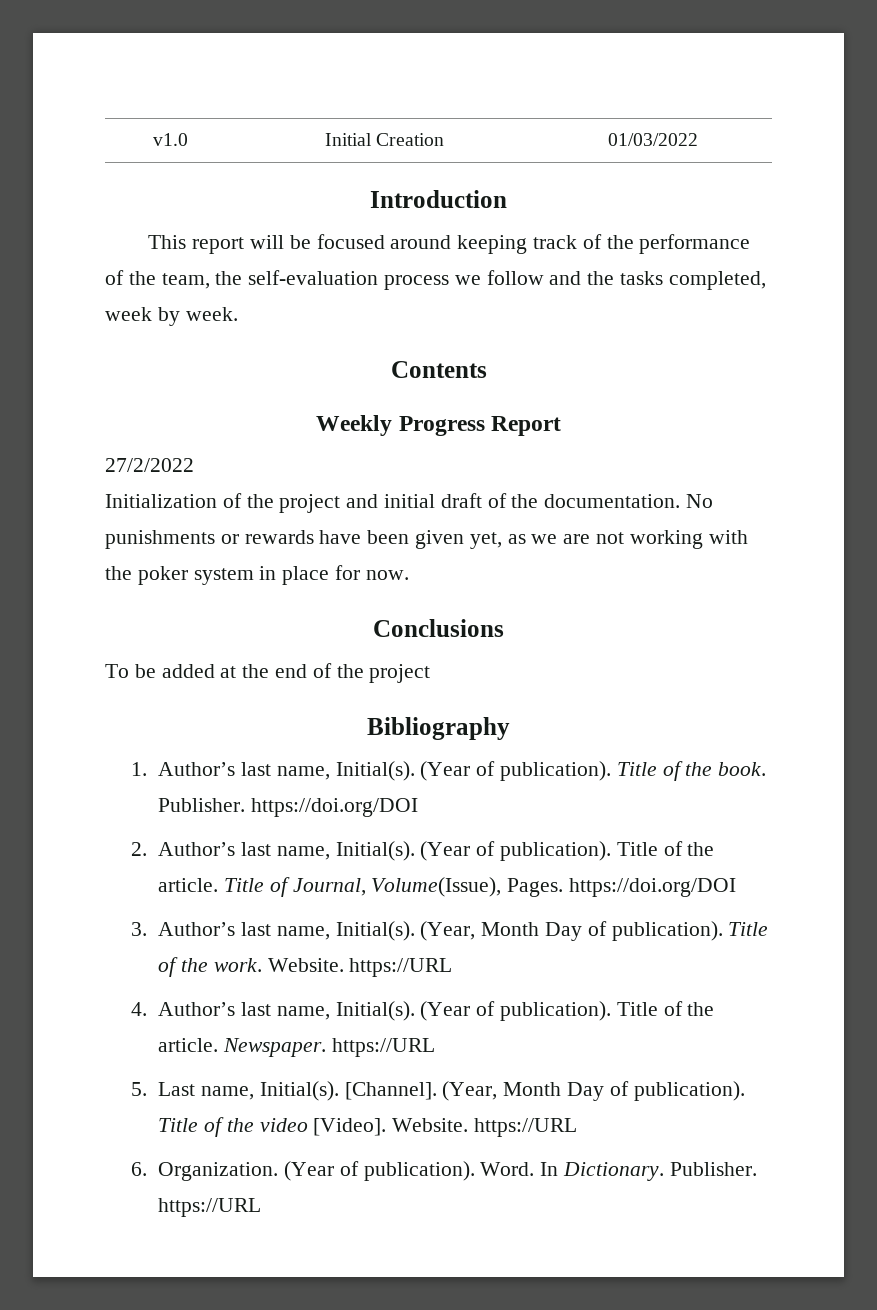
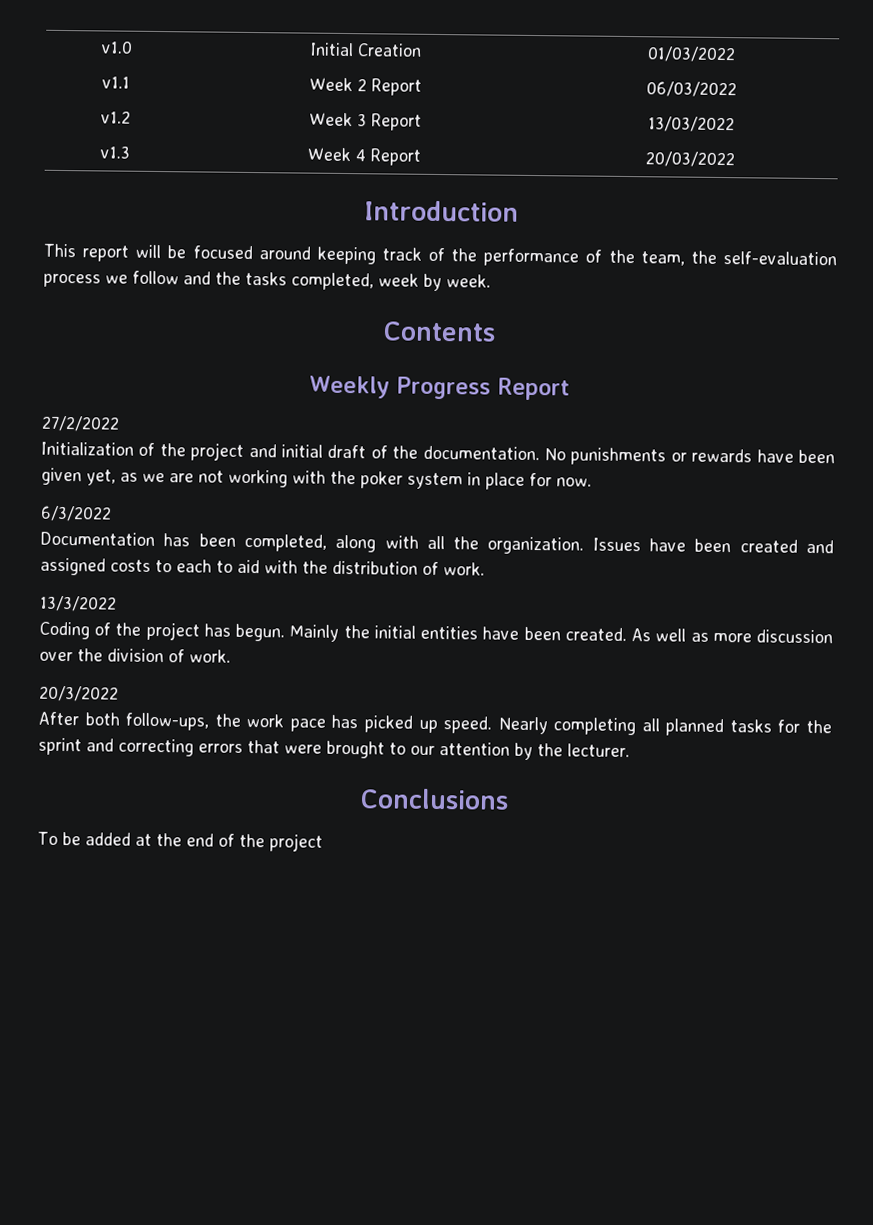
(698, 139) none -> [102,76,130,89] [308,77,422,96] [645,81,737,98] [101,110,131,124] [308,112,422,131] [647,116,735,133] [100,145,130,159] [307,147,421,166] [645,151,735,168] // v1.1 | Week 2 Report | 06/03/2022 // v1.2 | Week 3 Report | 13/03/2022 // v1.3 | Week 4 Report | 20/03/2022
(409, 575) none -> [40,505,112,522] [40,531,834,555] [40,557,485,576] [39,595,117,612] [39,621,834,644] [39,648,231,663] [39,685,119,702] [38,711,832,737] [38,737,630,761] // 6/3/2022 // Documentation has been completed, along with all the organization. Issues have been created and assigned costs to each to aid with the distribution of work. // 13/3/2022 // Coding of the project has begun. Mainly the initial entities have been created. As well as more discussion over the division of work. // 20/3/2022 // After both follow-ups, the work pace has picked up speed. Nearly completing all planned tasks for the sprint and correcting errors that were brought to our attention by the lecturer.
[367,717,510,740] [131,761,767,781] [158,798,418,817] [131,841,715,861] [158,877,736,897] [131,921,769,941] [158,957,453,977] [131,1001,715,1021] [158,1038,435,1057] [131,1081,745,1101] [158,1117,577,1137] [131,1161,757,1181] [158,1198,262,1217] // Bibliography // 1. Author’s last name, Initial(s). (Year of publication). Title of the book. Publisher. https://doi.org/DOI // 2. Author’s last name, Initial(s). (Year of publication). Title of the article. Title of Journal, Volume(Issue), Pages. https://doi.org/DOI // 3. Author’s last name, Initial(s). (Year, Month Day of publication). Title of the work. Website. https://URL // 4. Author’s last name, Initial(s). (Year of publication). Title of the article. Newspaper. https://URL // 5. Last name, Initial(s). [Channel]. (Year, Month Day of publication). Title of the video [Video]. Website. https://URL // 6. Organization. (Year of publication). Word. In Dictionary. Publisher. https://URL -> (323, 842) none

